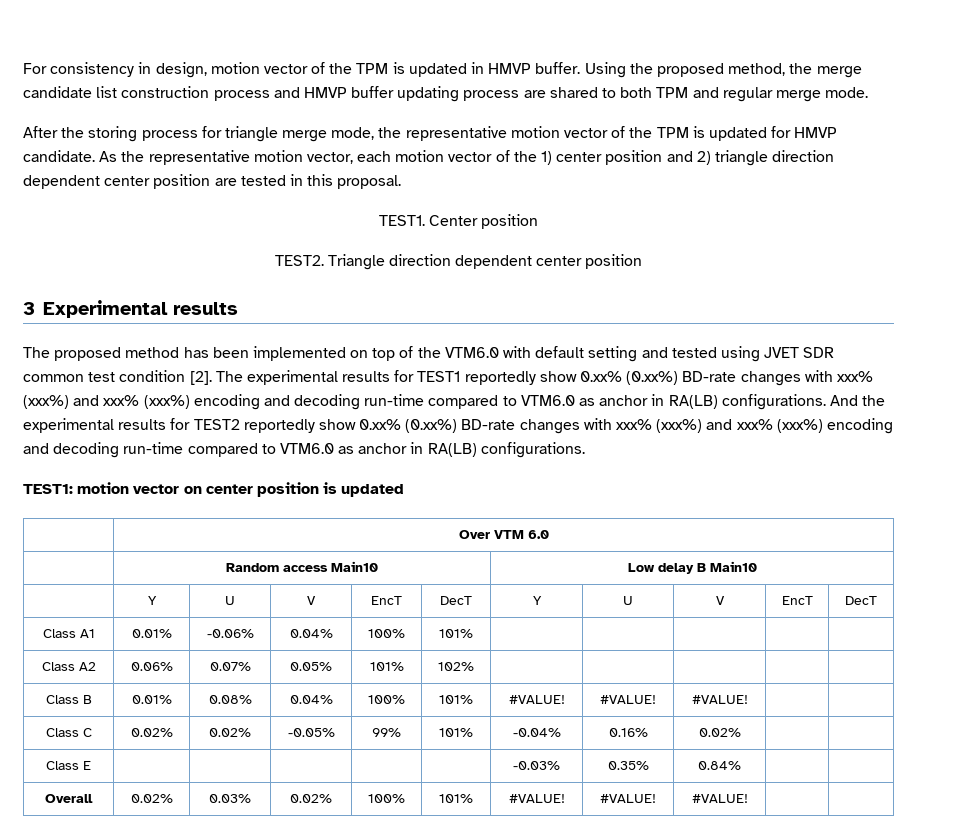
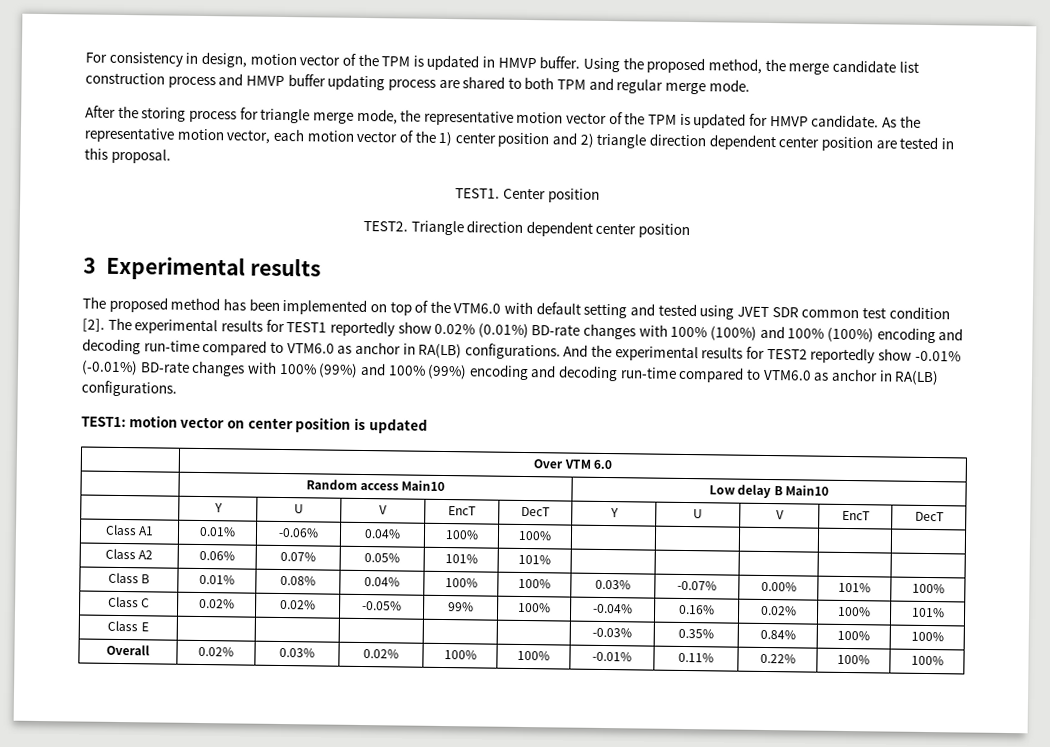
[580,370,873,386] [23,395,190,409] 0.xx% (0.xx%) BD-rate changes with xxx% (xxx%) and xxx% (xxx%) -> [434,323,874,343] 0.02% (0.01%) BD-rate changes with 100% (100%) and 100% (100%)
[359,418,823,434] 0.xx% (0.xx%) BD-rate changes with xxx% (xxx%) and xxx% (xxx%) -> [914,350,961,362] [81,360,468,380] -0.01% (-0.01%) BD-rate changes with 100% (99%) and 100% (99%)
[439,629,473,638] 101% -> [518,530,552,541] 100%
[438,662,474,671] 102% -> [518,554,551,565] 101%
[439,695,473,704] [508,695,565,704] [600,695,656,704] [691,695,748,704] 101% | #VALUE! | #VALUE! | #VALUE! | | -> [518,578,551,589] [595,579,631,590] [677,580,717,591] [760,581,797,592] [838,582,871,593] [911,583,945,594] 100% | 0.03% | -0.07% | 0.00% | 101% | 100%
[439,728,473,737] 101% -> [518,602,551,613] 100%
(741, 732) | -> [838,606,871,617] [911,607,945,618] 100% | 101%
(741, 765) | -> [837,630,870,641] [910,631,944,642] 100% | 100%
[439,794,473,803] [508,794,565,803] [600,794,656,803] [691,794,748,803] 101% | #VALUE! | #VALUE! | #VALUE! | | -> [517,650,550,661] [592,651,632,662] [678,652,714,663] [759,653,796,664] [837,654,870,665] [910,655,944,666] 100% | -0.01% | 0.11% | 0.22% | 100% | 100%

